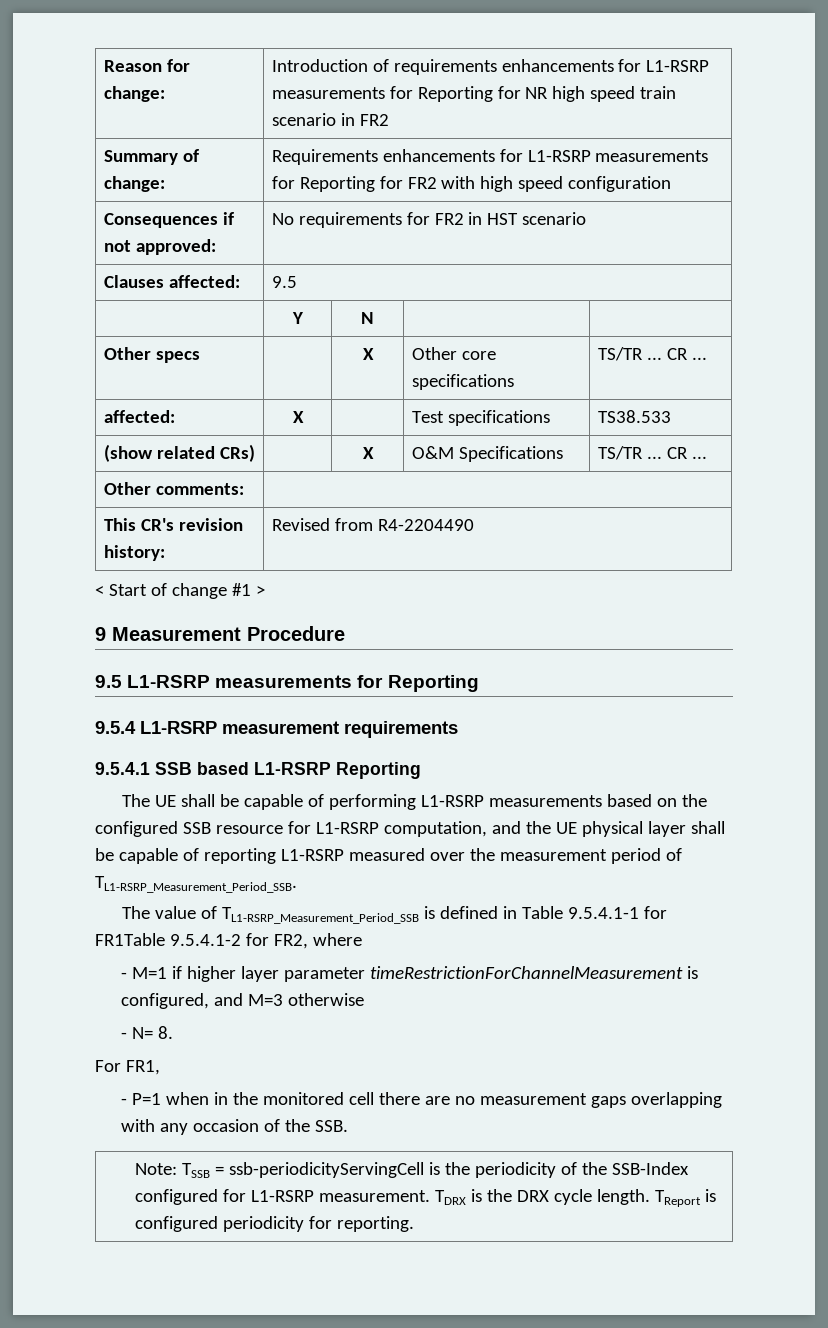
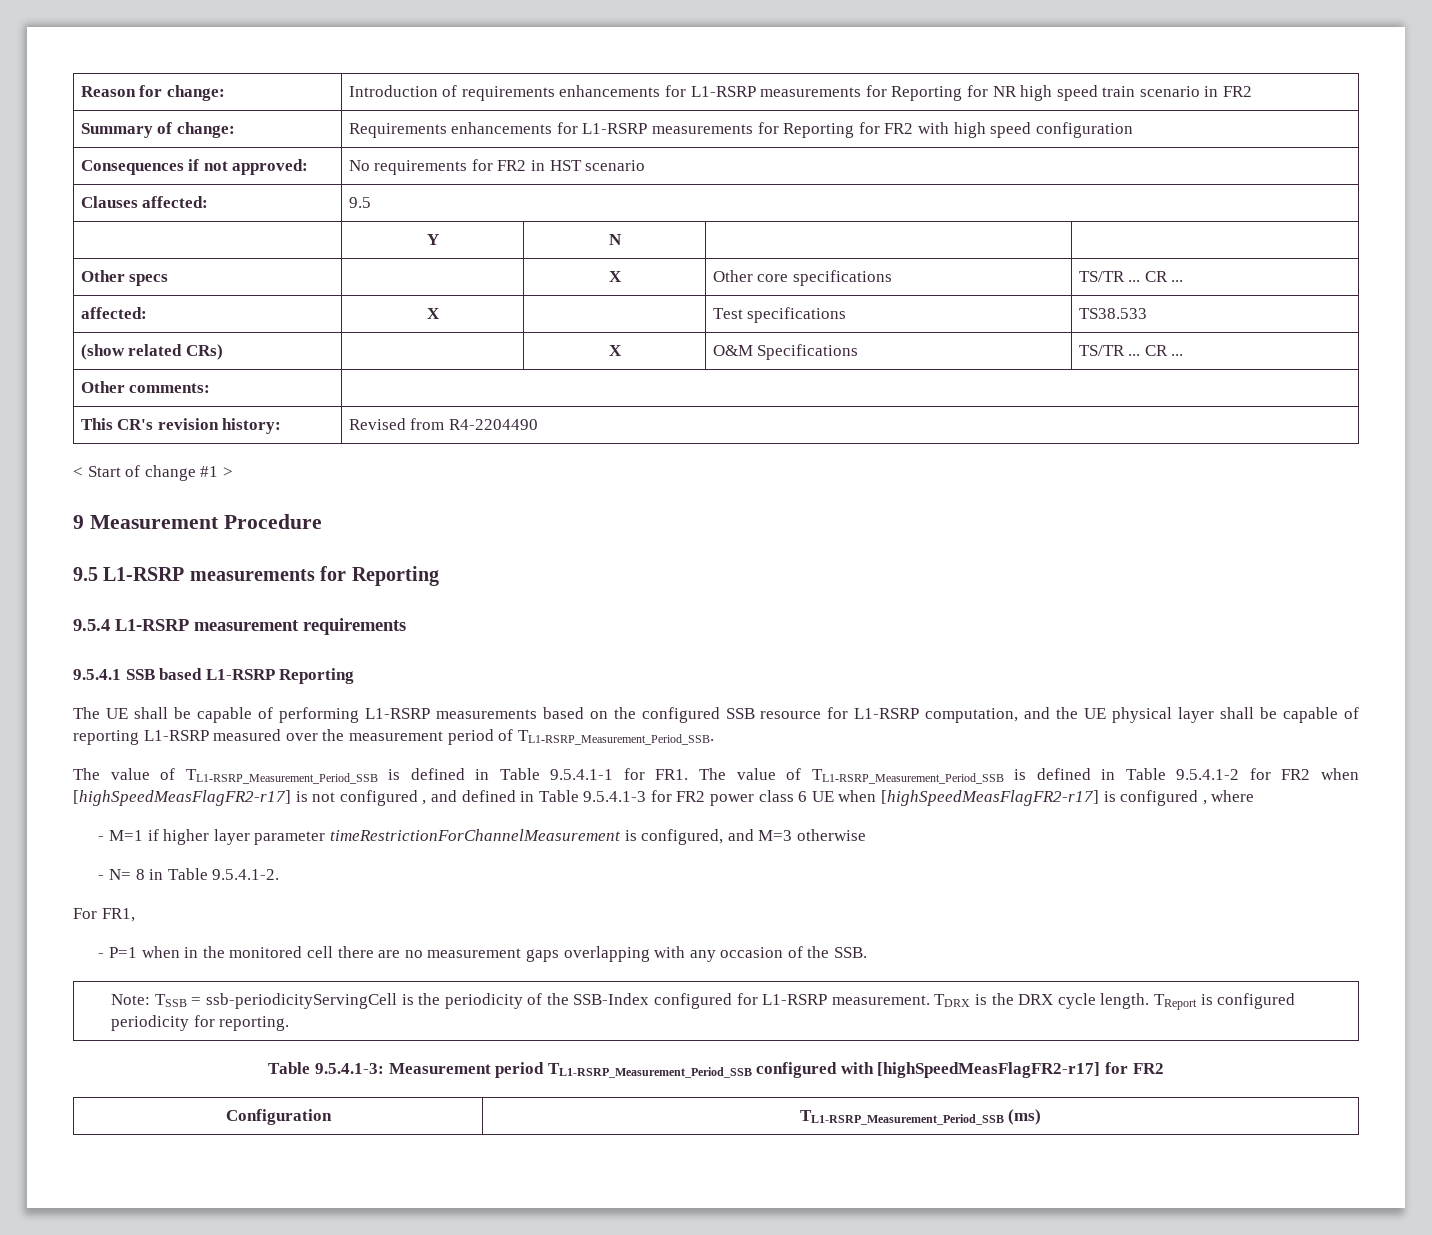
[95,933,308,949] FR1Table 9.5.4.1-2 for FR2, -> [655,768,1359,784] [73,790,1207,806] FR1. The value of TL1-RSRP_Measurement_Period_SSB is defined in Table 9.5.4.1-2 for FR2 when [highSpeedMeasFlagFR2-r17] is not configured , and defined in Table 9.5.4.1-3 for FR2 power class 6 UE when [highSpeedMeasFlagFR2-r17] is configured ,
[157,1026,173,1039] 8. -> [135,868,280,880] 8 in Table 9.5.4.1-2.
(414, 1224) none -> [268,1062,1164,1078] [225,1109,332,1125] [799,1109,1042,1125] // Table 9.5.4.1-3: Measurement period TL1-RSRP_Measurement_Period_SSB configured with [highSpeedMeasFlagFR2-r17] for FR2 // Configuration | TL1-RSRP_Measurement_Period_SSB (ms)

